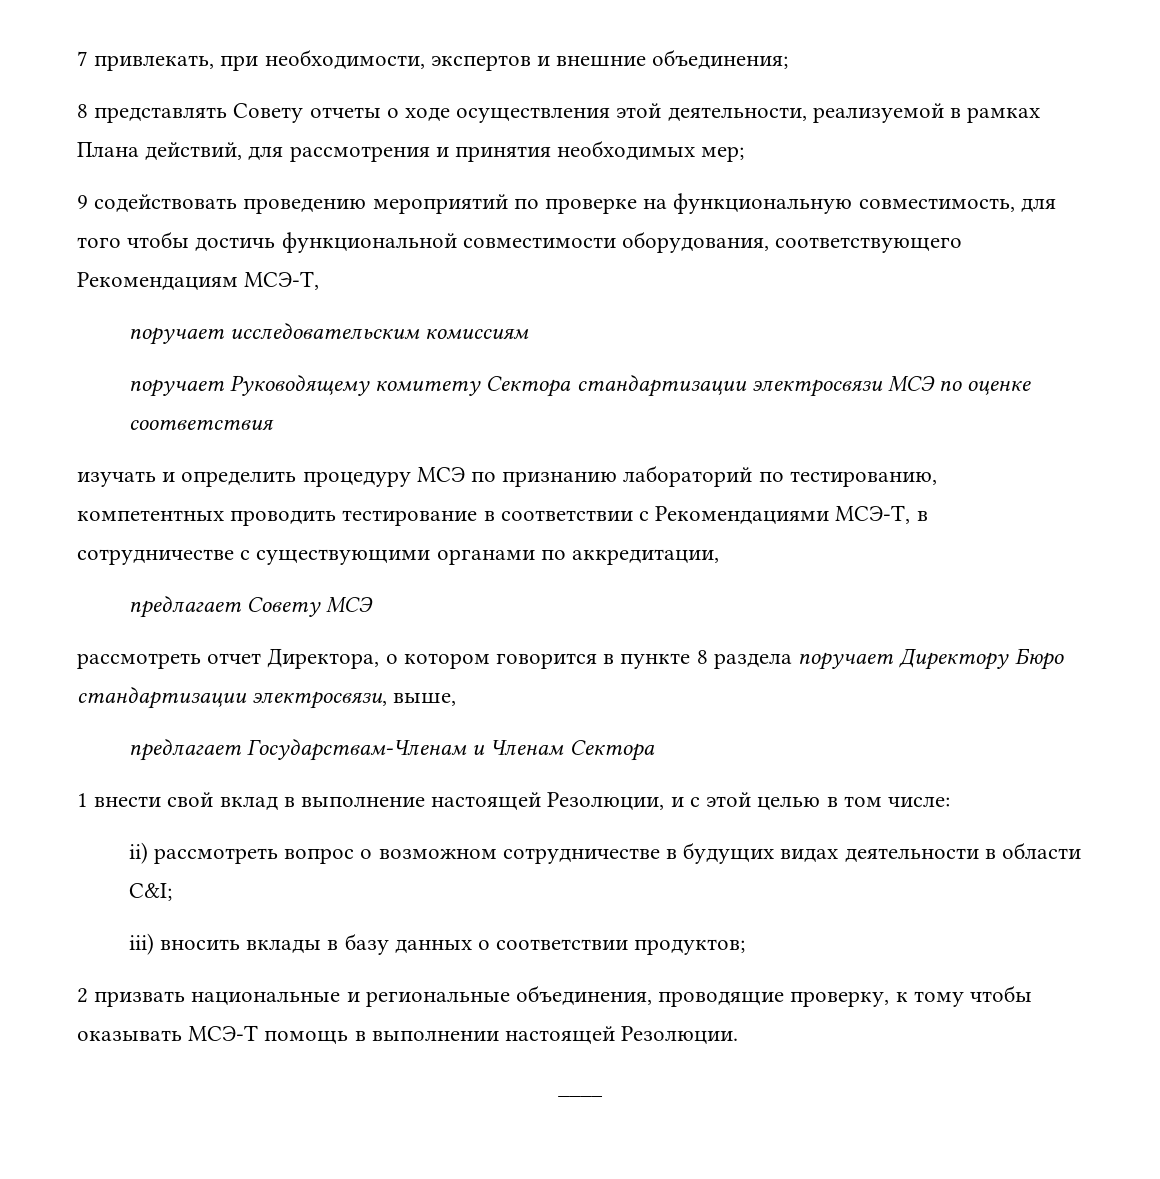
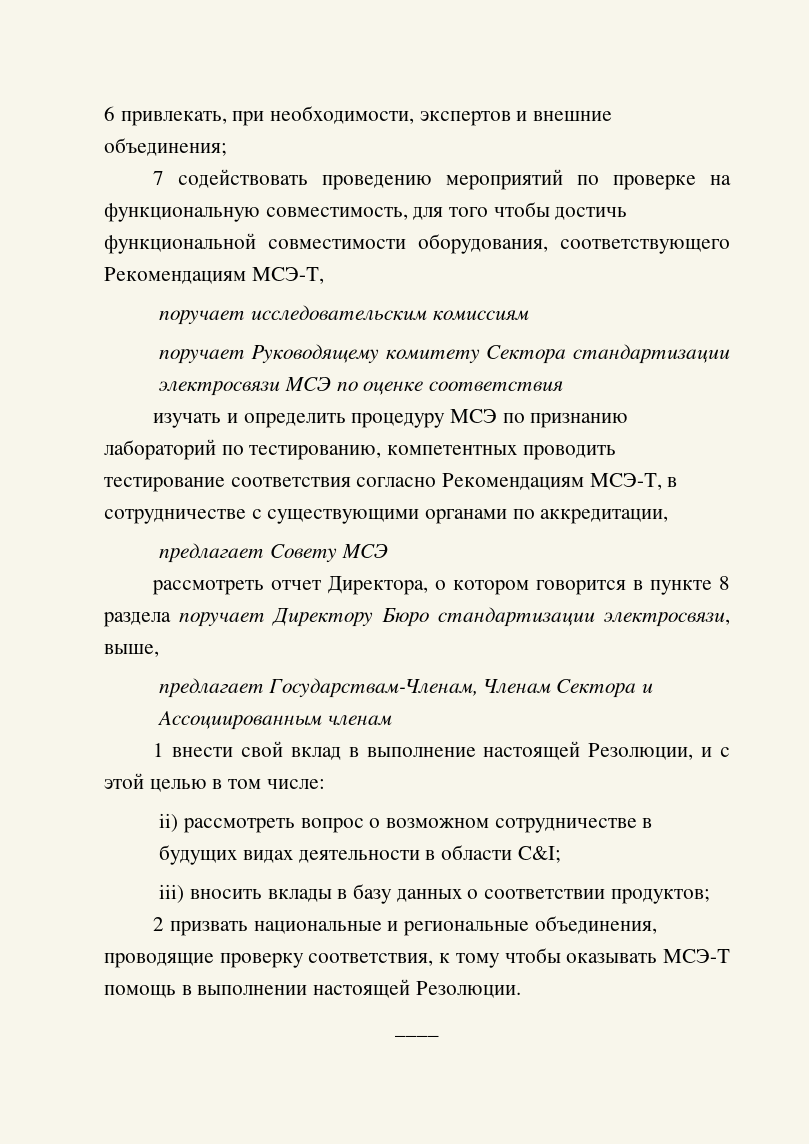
[77,51,88,66] 7 -> [104,106,115,121] 6
[77,103,1041,123] [77,140,745,162] [77,195,88,209] 8 представлять Совету отчеты о ходе осуществления этой деятельности, реализуемой в рамках Плана действий, для рассмотрения и принятия необходимых мер; // 9 -> [153,171,165,185] 7
[483,506,830,525] в соответствии с Рекомендациями -> [230,473,585,490] соответствия согласно Рекомендациям
[246,739,486,761] Государствам-Членам и -> [268,678,478,698] Государствам-Членам,
(655, 750) none -> [641,683,653,693] [157,711,392,730] и Ассоциированным членам
[790,991,890,1007] проверку, -> [219,953,434,968] проверку соответствия,

